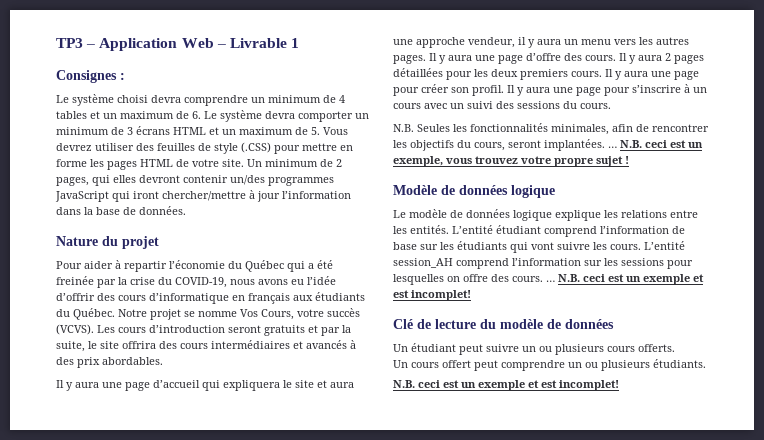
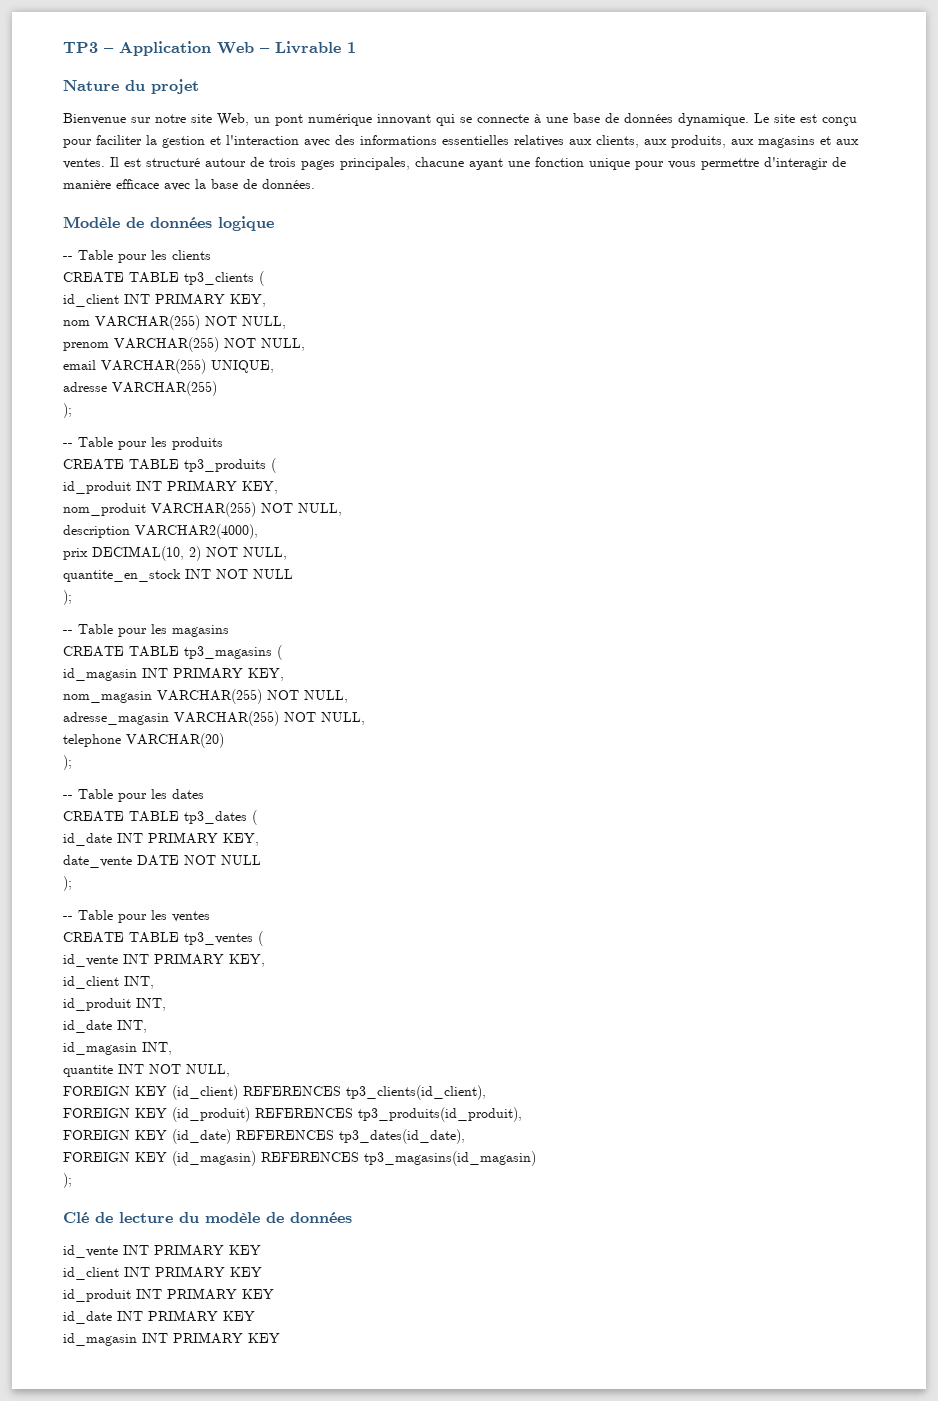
[56,70,125,83] [56,94,345,106] [56,110,369,122] [56,126,348,135] [56,142,353,154] [56,159,342,170] [56,175,334,186] [55,190,351,202] [56,206,186,215] [56,236,159,249] [56,260,333,272] [56,276,336,288] [56,292,365,304] [56,308,360,320] [56,324,351,336] [56,340,356,352] [56,357,163,368] [56,380,354,391] [393,37,689,48] [393,53,704,64] [393,68,699,80] [393,84,707,96] [393,101,611,109] [393,123,709,135] [393,139,703,151] [393,156,629,167] [393,185,555,198] [393,209,698,221] [393,225,685,237] [393,241,685,253] [393,258,693,269] [393,274,704,285] [393,290,471,301] Consignes : // Le système choisi devra comprendre un minimum de 4 tables et un maximum de 6. Le système devra comporter un minimum de 3 écrans HTML et un maximum de 5. Vous devrez utiliser des feuilles de style (.CSS) pour mettre en forme les pages HTML de votre site. Un minimum de 2 pages, qui elles devront contenir un/des programmes JavaScript qui iront chercher/mettre à jour l’information dans la base de données. // Nature du projet // Pour aider à repartir l’économie du Québec qui a été freinée par la crise du COVID-19, nous avons eu l’idée d’offrir des cours d’informatique en français aux étudiants du Québec. Notre projet se nomme Vos Cours, votre succès (VCVS). Les cours d’introduction seront gratuits et par la suite, le site offrira des cours intermédiaires et avancés à des prix abordables. // Il y aura une page d’accueil qui expliquera le site et aura une approche vendeur, il y aura un menu vers les autres pages. Il y aura une page d’offre des cours. Il y aura 2 pages détaillées pour les deux premiers cours. Il y aura une page pour créer son profil. Il y aura une page pour s’inscrire à un cours avec un suivi des sessions du cours. // N.B. Seules les fonctionnalités minimales, afin de rencontrer les objectifs du cours, seront implantées. … N.B. ceci est un exemple, vous trouvez votre propre sujet ! // Modèle de données logique // Le modèle de données logique explique les relations entre les entités. L’entité étudiant comprend l’information de base sur les étudiants qui vont suivre les cours. L’entité session_AH comprend l’information sur les sessions pour lesquelles on offre des cours. … N.B. ceci est un exemple et est incomplet! -> [63,79,199,94] [63,113,857,126] [63,135,859,148] [63,157,846,170] [63,179,315,191] [63,216,274,231] [63,250,211,263] [63,271,264,286] [63,293,266,307] [63,315,286,330] [63,337,305,352] [63,359,274,374] [63,381,217,396] [63,403,72,418] [63,437,223,450] [63,458,276,473] [63,480,278,494] [63,502,342,517] [63,524,258,539] [63,546,287,561] [63,569,293,582] [63,590,72,605] [63,624,229,637] [63,645,282,660] [63,667,284,681] [63,689,348,704] [63,711,365,726] [63,733,224,748] [63,755,72,770] [63,789,204,802] [63,810,257,825] [63,832,259,846] [63,855,261,868] [63,876,72,891] [63,910,210,923] [63,931,263,946] [63,953,265,967] [63,976,154,989] [63,998,166,1011] [63,1020,147,1033] [63,1042,172,1055] [63,1064,230,1077] [63,1085,486,1100] [63,1107,522,1122] [63,1129,465,1144] [63,1151,536,1166] [63,1173,72,1188] Nature du projet // Bienvenue sur notre site Web, un pont numérique innovant qui se connecte à une base de données dynamique. Le site est conçu pour faciliter la gestion et l'interaction avec des informations essentielles relatives aux clients, aux produits, aux magasins et aux ventes. Il est structuré autour de trois pages principales, chacune ayant une fonction unique pour vous permettre d'interagir de manière efficace avec la base de données. // Modèle de données logique // -- Table pour les clients // CREATE TABLE tp3_clients ( // id_client INT PRIMARY KEY, // nom VARCHAR(255) NOT NULL, // prenom VARCHAR(255) NOT NULL, // email VARCHAR(255) UNIQUE, // adresse VARCHAR(255) // ); // -- Table pour les produits // CREATE TABLE tp3_produits ( // id_produit INT PRIMARY KEY, // nom_produit VARCHAR(255) NOT NULL, // description VARCHAR2(4000), // prix DECIMAL(10, 2) NOT NULL, // quantite_en_stock INT NOT NULL // ); // -- Table pour les magasins // CREATE TABLE tp3_magasins ( // id_magasin INT PRIMARY KEY, // nom_magasin VARCHAR(255) NOT NULL, // adresse_magasin VARCHAR(255) NOT NULL, // telephone VARCHAR(20) // ); // -- Table pour les dates // CREATE TABLE tp3_dates ( // id_date INT PRIMARY KEY, // date_vente DATE NOT NULL // ); // -- Table pour les ventes // CREATE TABLE tp3_ventes ( // id_vente INT PRIMARY KEY, // id_client INT, // id_produit INT, // id_date INT, // id_magasin INT, // quantite INT NOT NULL, // FOREIGN KEY (id_client) REFERENCES tp3_clients(id_client), // FOREIGN KEY (id_produit) REFERENCES tp3_produits(id_produit), // FOREIGN KEY (id_date) REFERENCES tp3_dates(id_date), // FOREIGN KEY (id_magasin) REFERENCES tp3_magasins(id_magasin) // );
[393,343,675,355] [393,359,706,371] [393,380,619,391] Un étudiant peut suivre un ou plusieurs cours offerts. // Un cours offert peut comprendre un ou plusieurs étudiants. // N.B. ceci est un exemple et est incomplet! -> [63,1244,261,1258] [63,1266,262,1280] [63,1288,274,1302] [63,1310,255,1324] [63,1332,280,1346] id_vente INT PRIMARY KEY // id_client INT PRIMARY KEY // id_produit INT PRIMARY KEY // id_date INT PRIMARY KEY // id_magasin INT PRIMARY KEY

